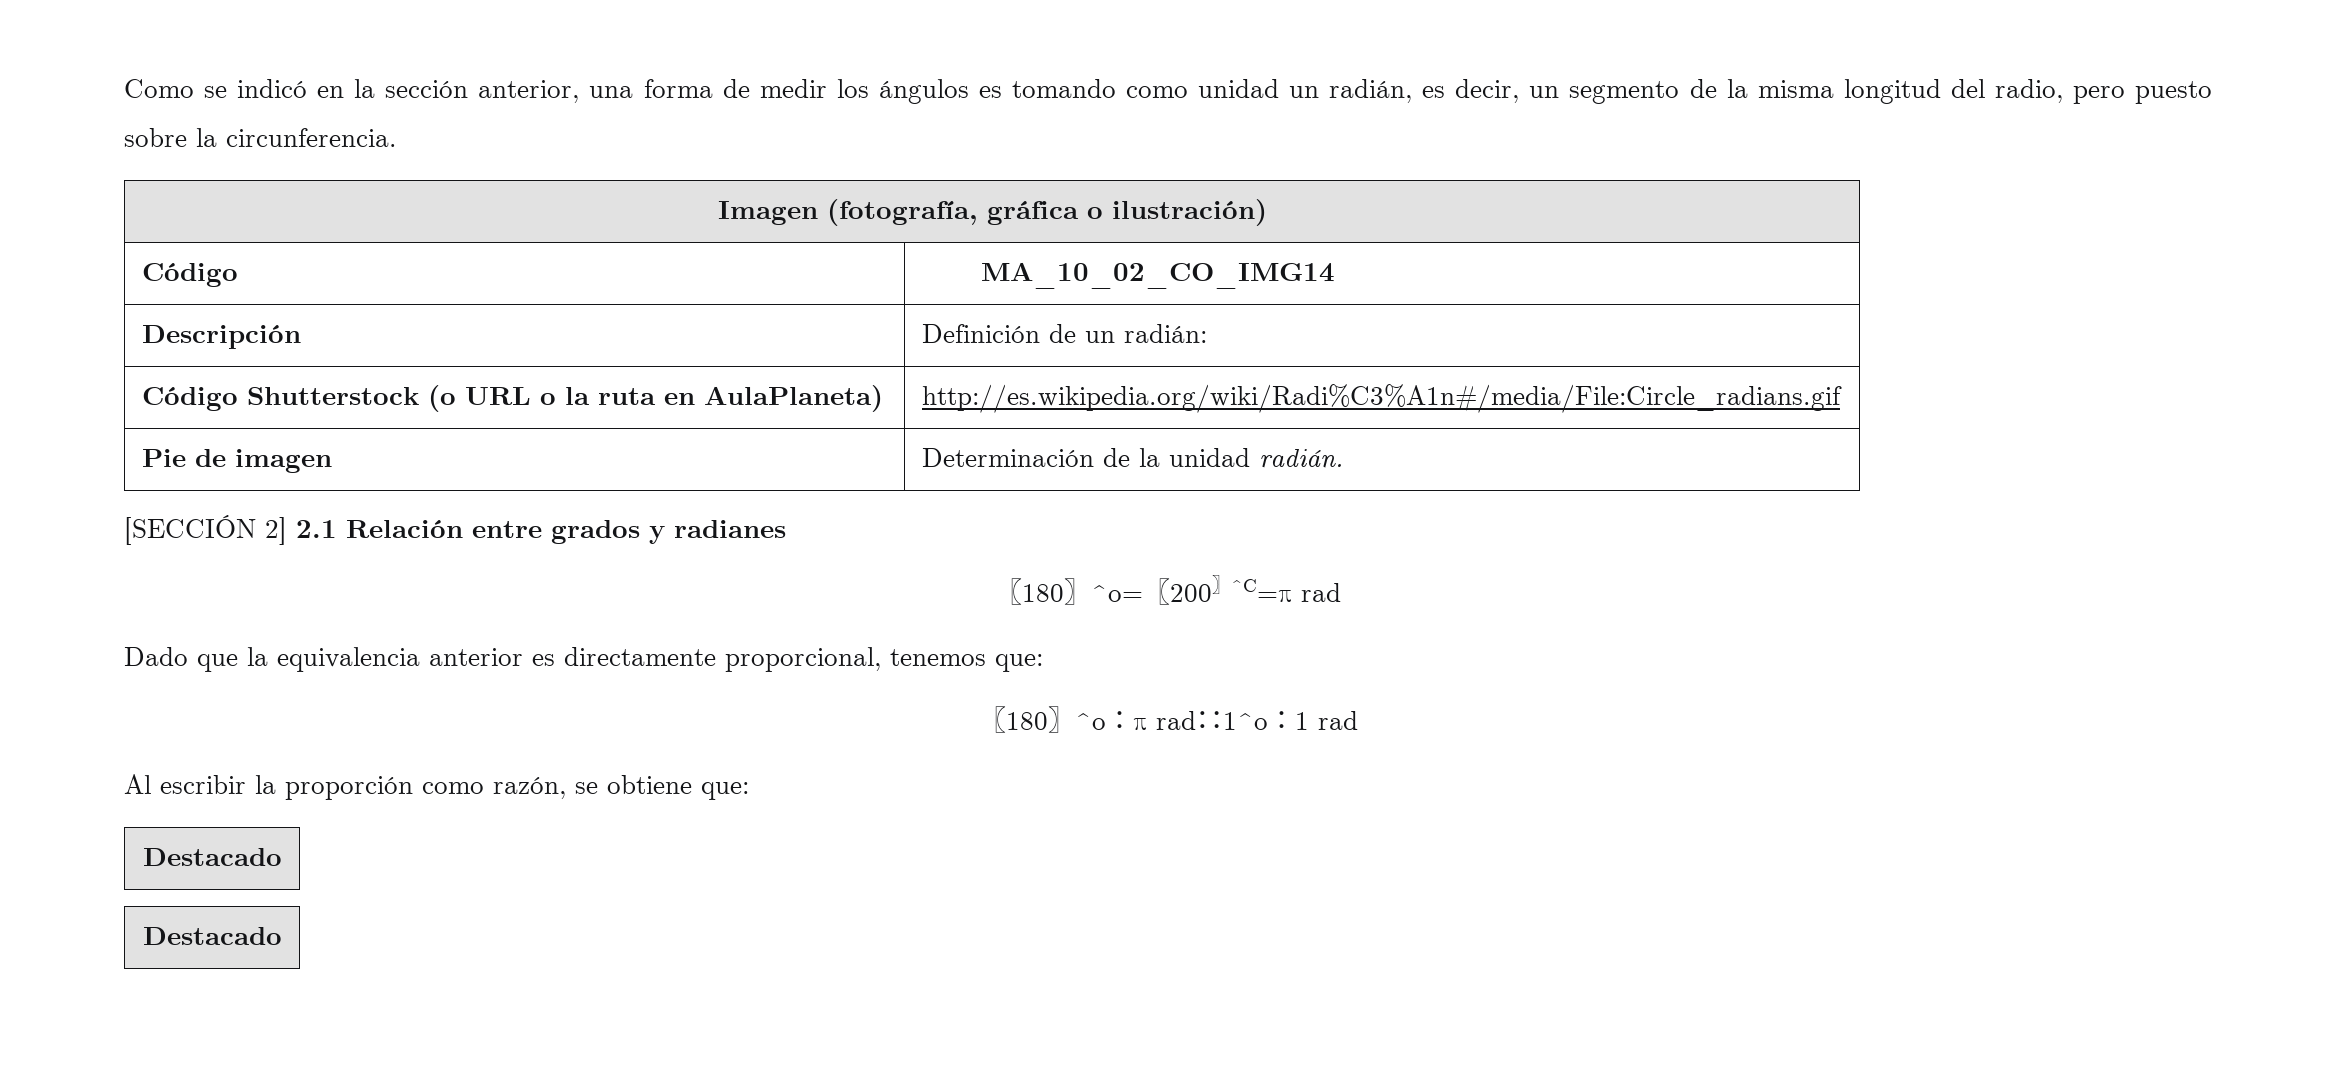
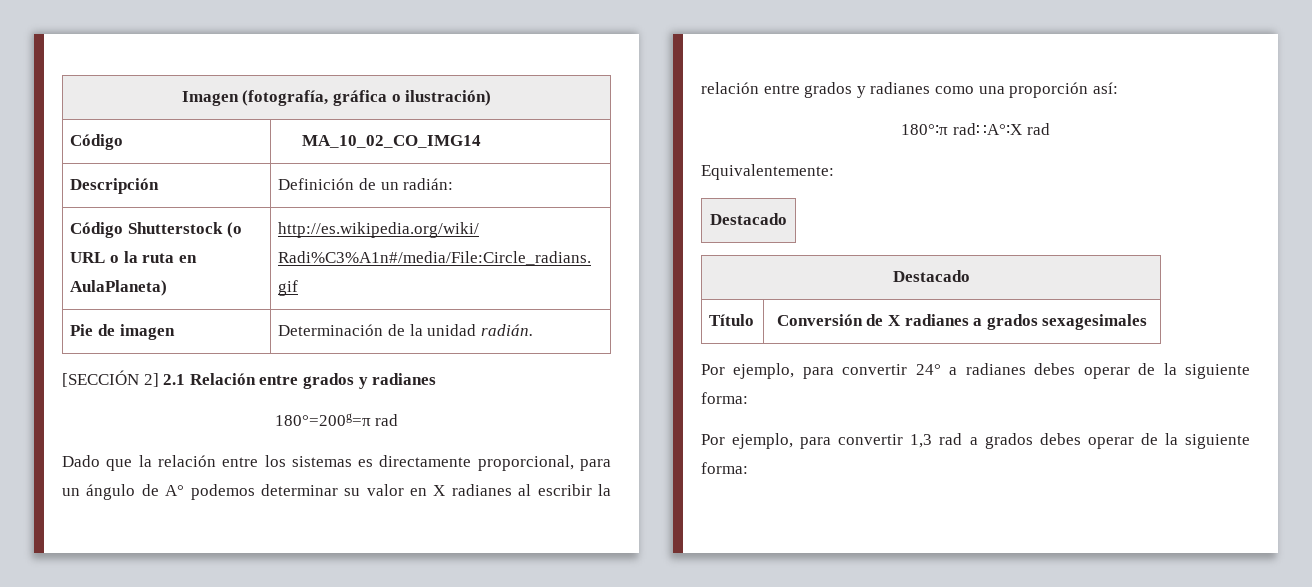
[124,79,2212,104] [124,128,397,147] Como se indicó en la sección anterior, una forma de medir los ángulos es tomando como unidad un radián, es decir, un segmento de la misma longitud del radio, pero puesto sobre la circunferencia. // -> (181, 98) none
[995,575,1341,605] [124,647,1043,672] [978,706,1358,733] [124,774,749,800] [142,848,282,866] [142,927,282,945] 〖180〗^o=〖200〗^C=π rad // Dado que la equivalencia anterior es directamente proporcional, tenemos que: // 〖180〗^o∶π rad∷1^o∶1 rad // Al escribir la proporción como razón, se obtiene que: // Destacado // Destacado -> [274,413,399,426] [62,455,612,471] [62,484,611,500] [701,82,1118,98] [901,123,1050,135] [701,164,834,180] [710,213,787,225] [892,270,970,282] [709,314,755,326] [776,314,1148,330] [701,363,1250,379] [701,392,748,404] [701,433,1250,449] [701,462,748,474] 180°=200g=π rad // Dado que la relación entre los sistemas es directamente proporcional, para un ángulo de A° podemos determinar su valor en X radianes al escribir la relación entre grados y radianes como una proporción así: // 180°∶π rad∷A°∶X rad // Equivalentemente: // Destacado // Destacado // Título | Conversión de X radianes a grados sexagesimales // Por ejemplo, para convertir 24° a radianes debes operar de la siguiente forma: // Por ejemplo, para convertir 1,3 rad a grados debes operar de la siguiente forma:

